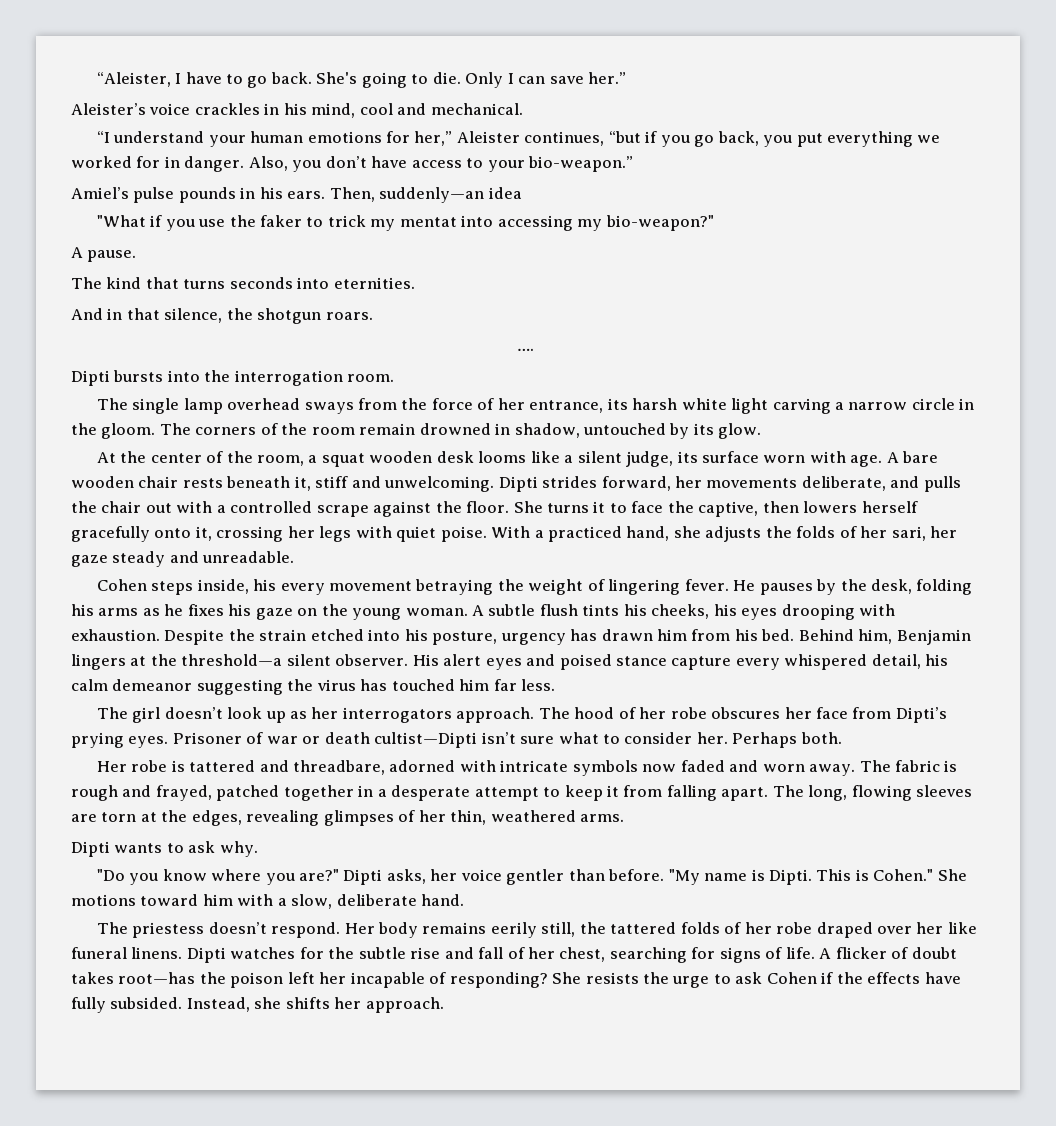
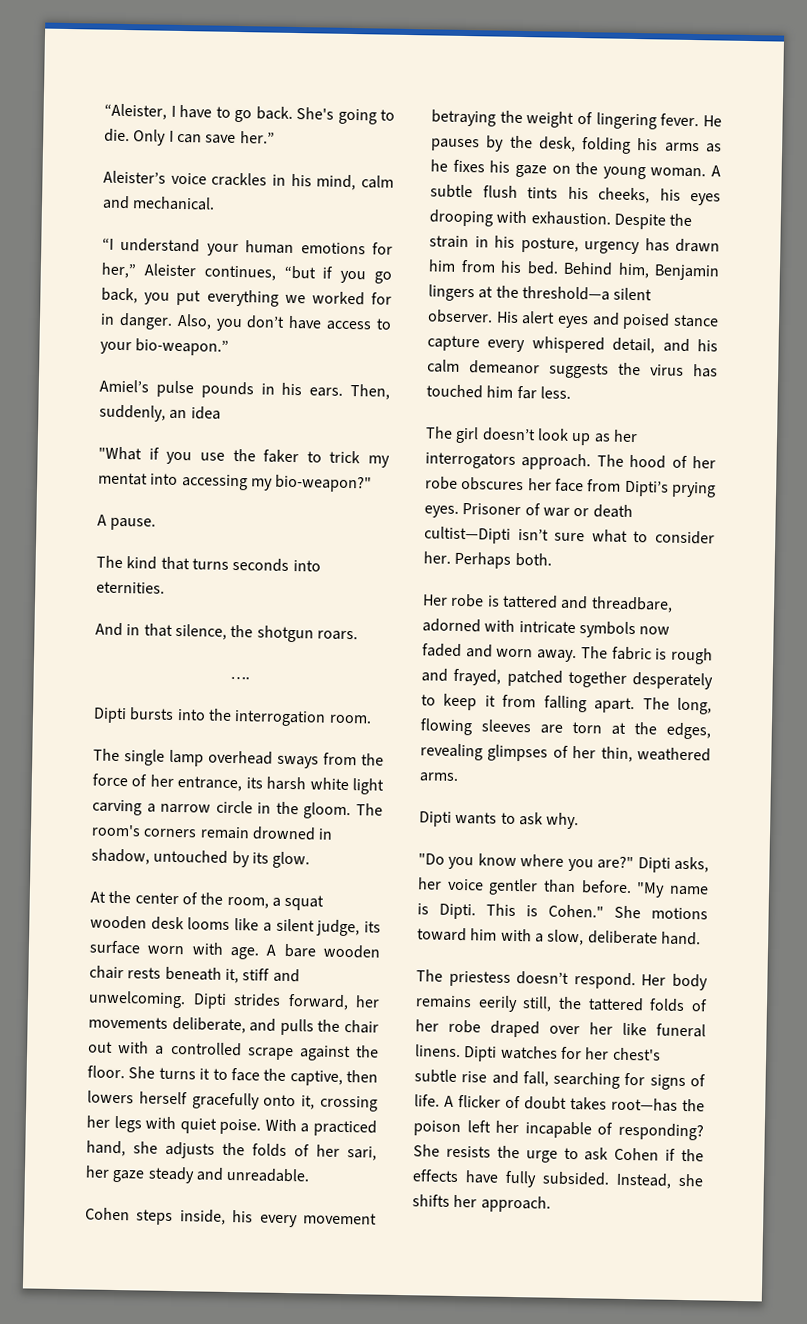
[359,103,393,115] cool -> [360,175,394,189] calm
[379,187,485,203] suddenly—an -> [99,404,188,422] suddenly, an
[195,423,355,435] corners of the room -> [91,824,198,838] room's corners
[310,629,401,641] etched into -> [474,236,489,248] in
(921, 661) none -> [662,338,690,352] and
[196,679,283,695] suggesting -> [549,362,609,379] suggests
[358,785,539,801] in a desperate attempt -> [632,672,713,690] desperately
[328,947,355,959] the -> [585,1047,661,1061] her chest's
[478,947,606,962] fall of her chest, -> [522,1071,549,1087] fall,

